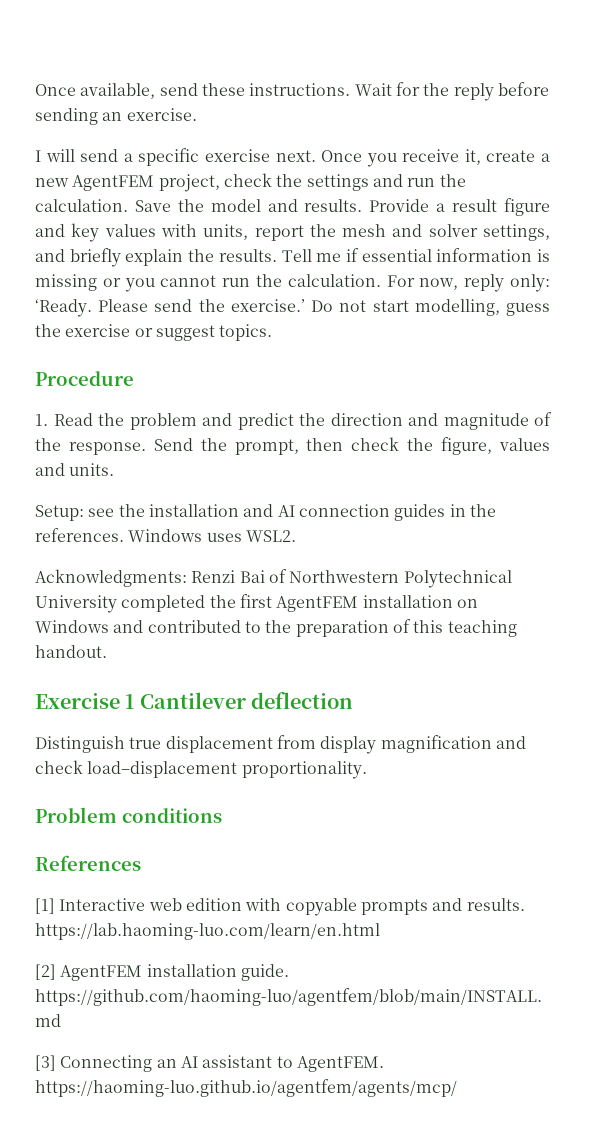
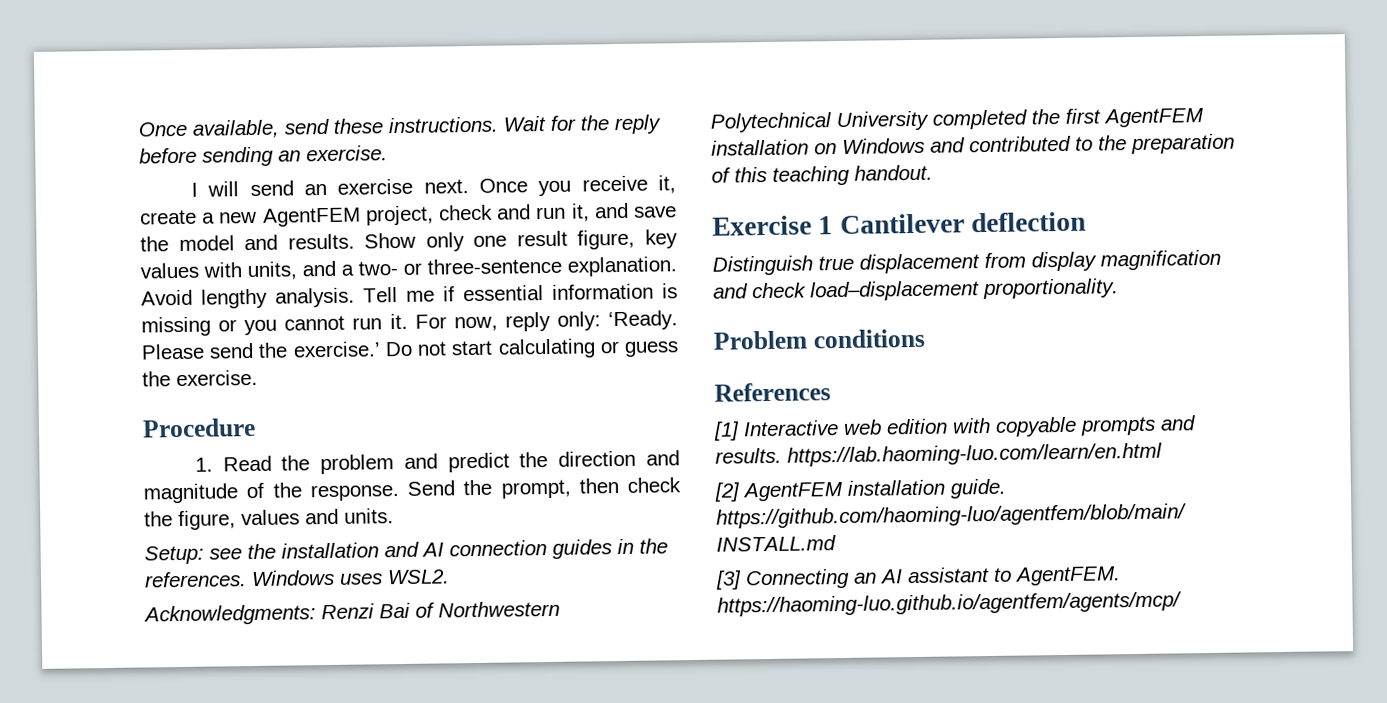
[123,148,200,166] a specific -> [303,183,327,196] an
[276,174,466,191] [35,198,551,216] [35,223,550,242] [35,248,277,267] the settings and run the calculation. Save the model and results. Provide a result figure and key values with units, report the mesh and solver settings, and briefly explain the results. -> [496,202,677,222] [140,229,678,252] [140,256,677,281] [141,287,355,309] and run it, and save the model and results. Show only one result figure, key values with units, and a two- or three-sentence explanation. Avoid lengthy analysis.
[256,274,381,287] the calculation. -> [389,313,408,330] it.
[414,299,550,316] [35,324,273,341] modelling, guess the exercise or suggest topics. -> [497,338,679,359] [142,369,258,387] calculating or guess the exercise.

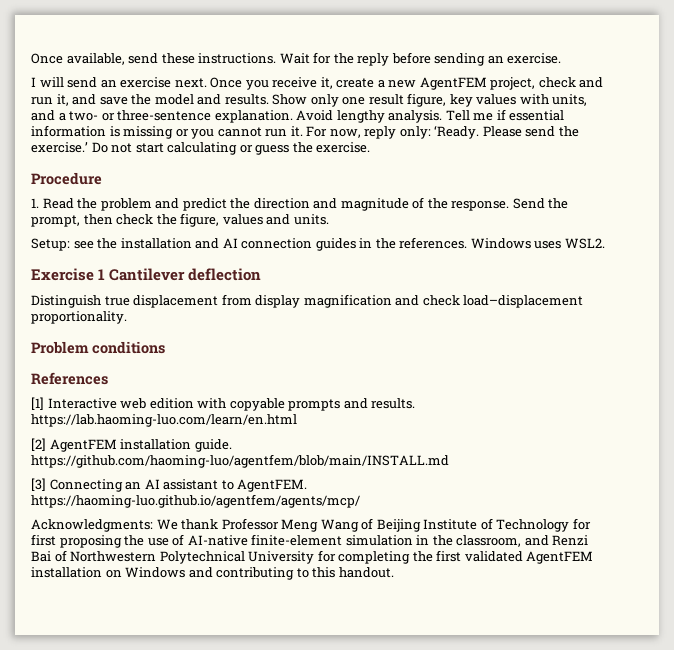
[143,600,560,626] [710,108,1204,133] [711,133,1235,156] [711,164,933,186] // Acknowledgments: Renzi Bai of Northwestern Polytechnical University completed the first AgentFEM installation on Windows and contributed to the preparation of this teaching handout. -> (605, 243) none
(1182, 604) none -> [31,518,591,532] [31,534,589,548] [31,550,594,564] [31,567,394,580] // Acknowledgments: We thank Professor Meng Wang of Beijing Institute of Technology for first proposing the use of AI-native finite-element simulation in the classroom, and Renzi Bai of Northwestern Polytechnical University for completing the first validated AgentFEM installation on Windows and contributing to this handout.

